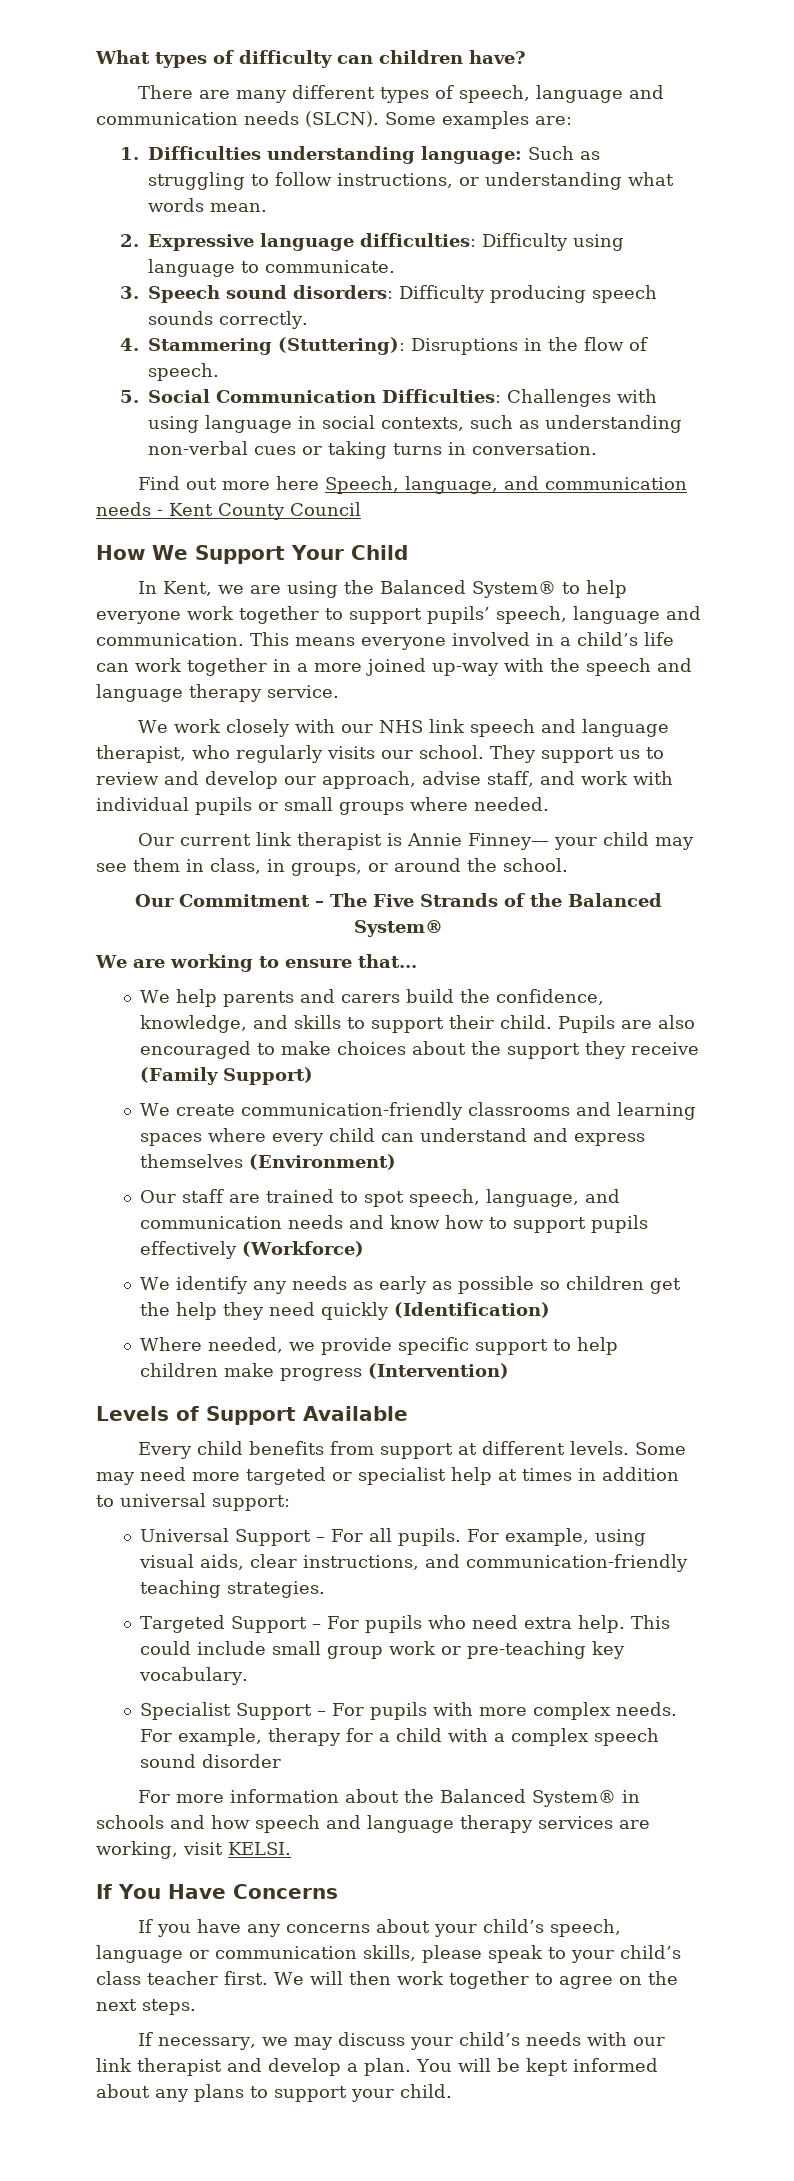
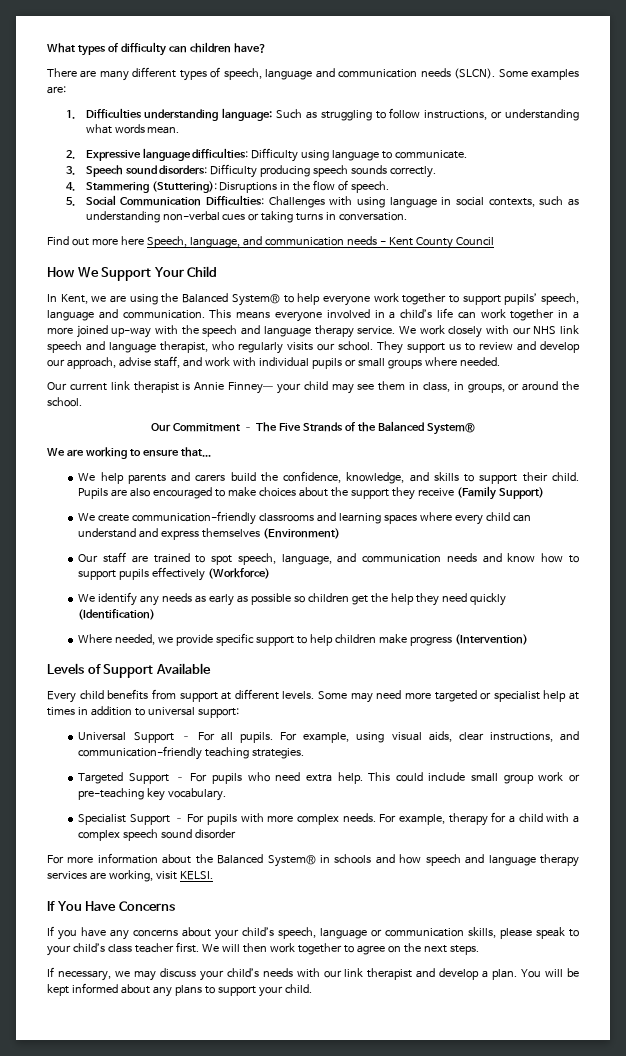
(339, 691) // -> (396, 330) none

